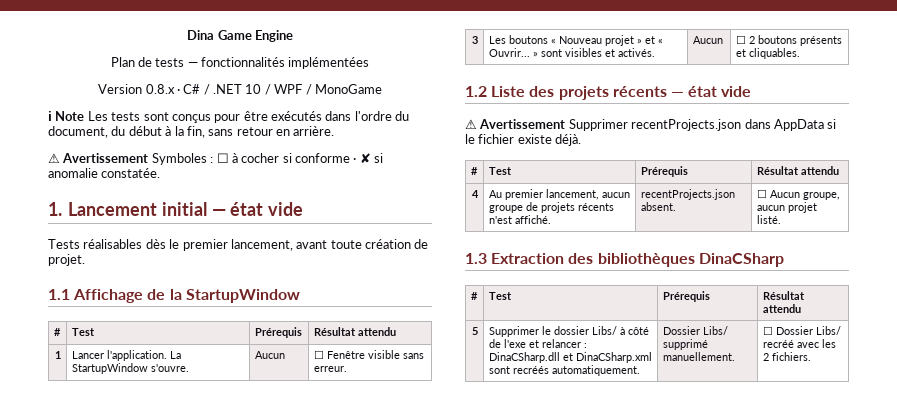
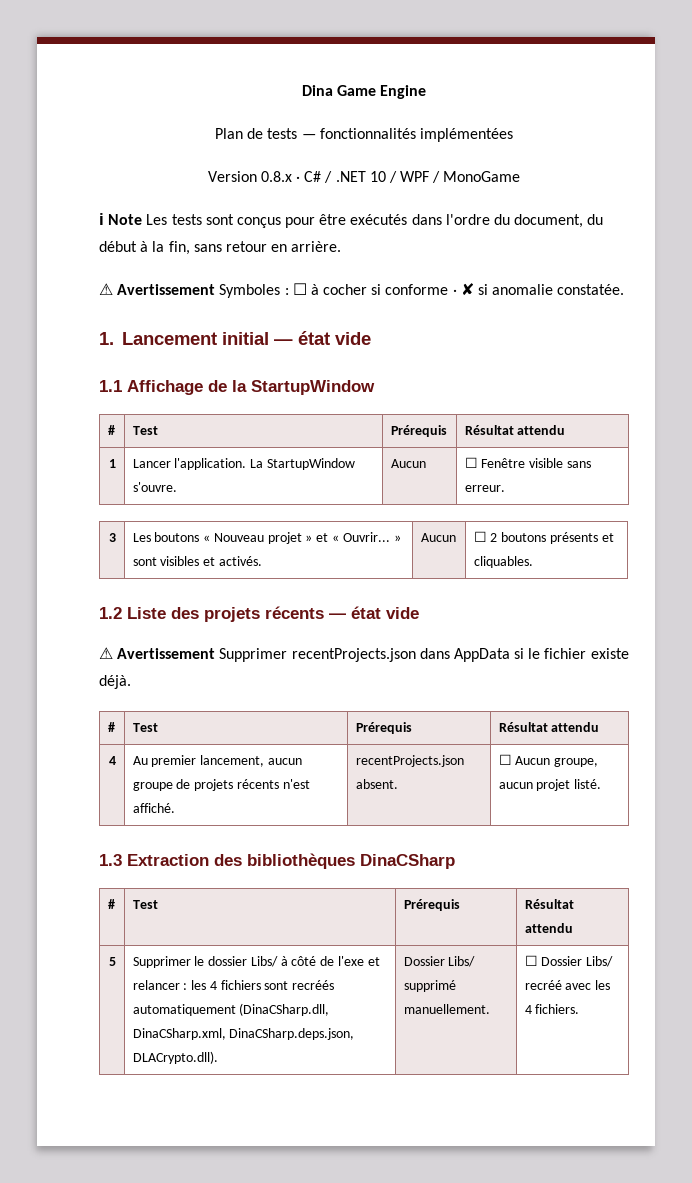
[48,239,429,251] [48,254,85,266] // Tests réalisables dès le premier lancement, avant toute création de projet. -> (371, 338) none
[488,352,652,363] [488,365,640,376] DinaCSharp.dll et DinaCSharp.xml sont recréés automatiquement. -> [191,980,335,990] [132,1003,330,1016] [132,1028,355,1040] [132,1051,218,1064] les 4 fichiers sont recréés automatiquement (DinaCSharp.dll, DinaCSharp.xml, DinaCSharp.deps.json, DLACrypto.dll).
[762,353,769,361] 2 -> [524,1005,532,1014] 4

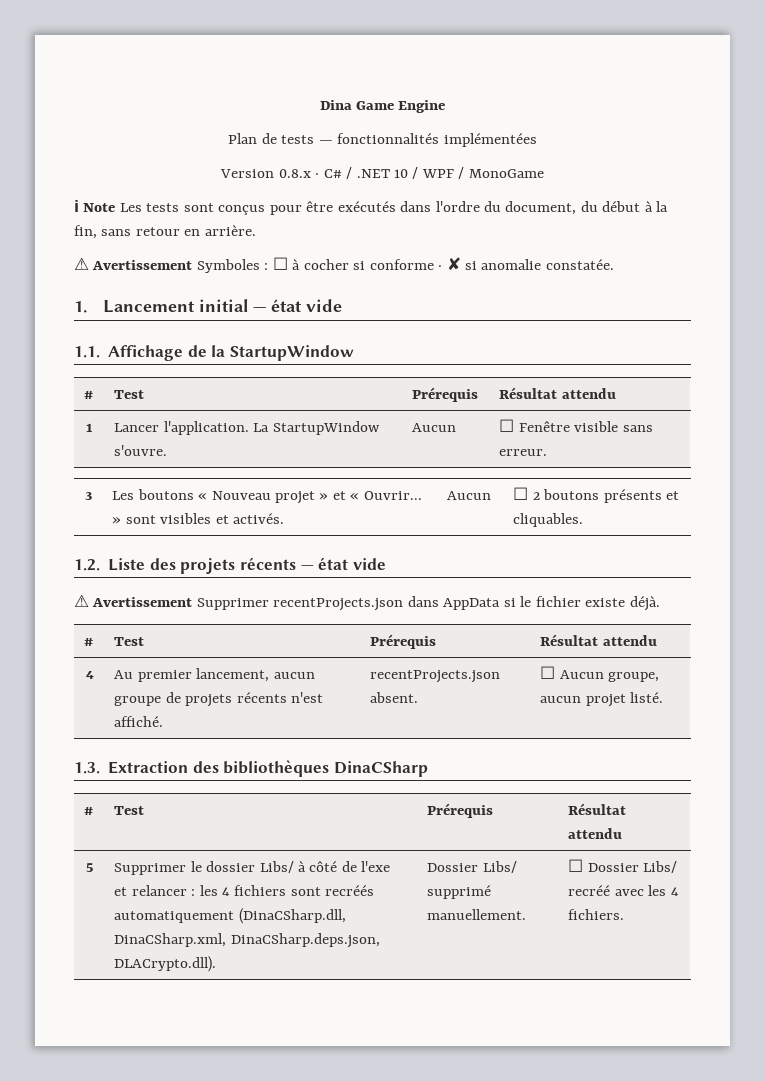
[99,380,122,392] 1.1 -> [74,346,100,358] 1.1.
[99,607,122,619] 1.2 -> [74,559,100,571] 1.2.
[99,854,122,866] 1.3 -> [74,762,100,774] 1.3.

